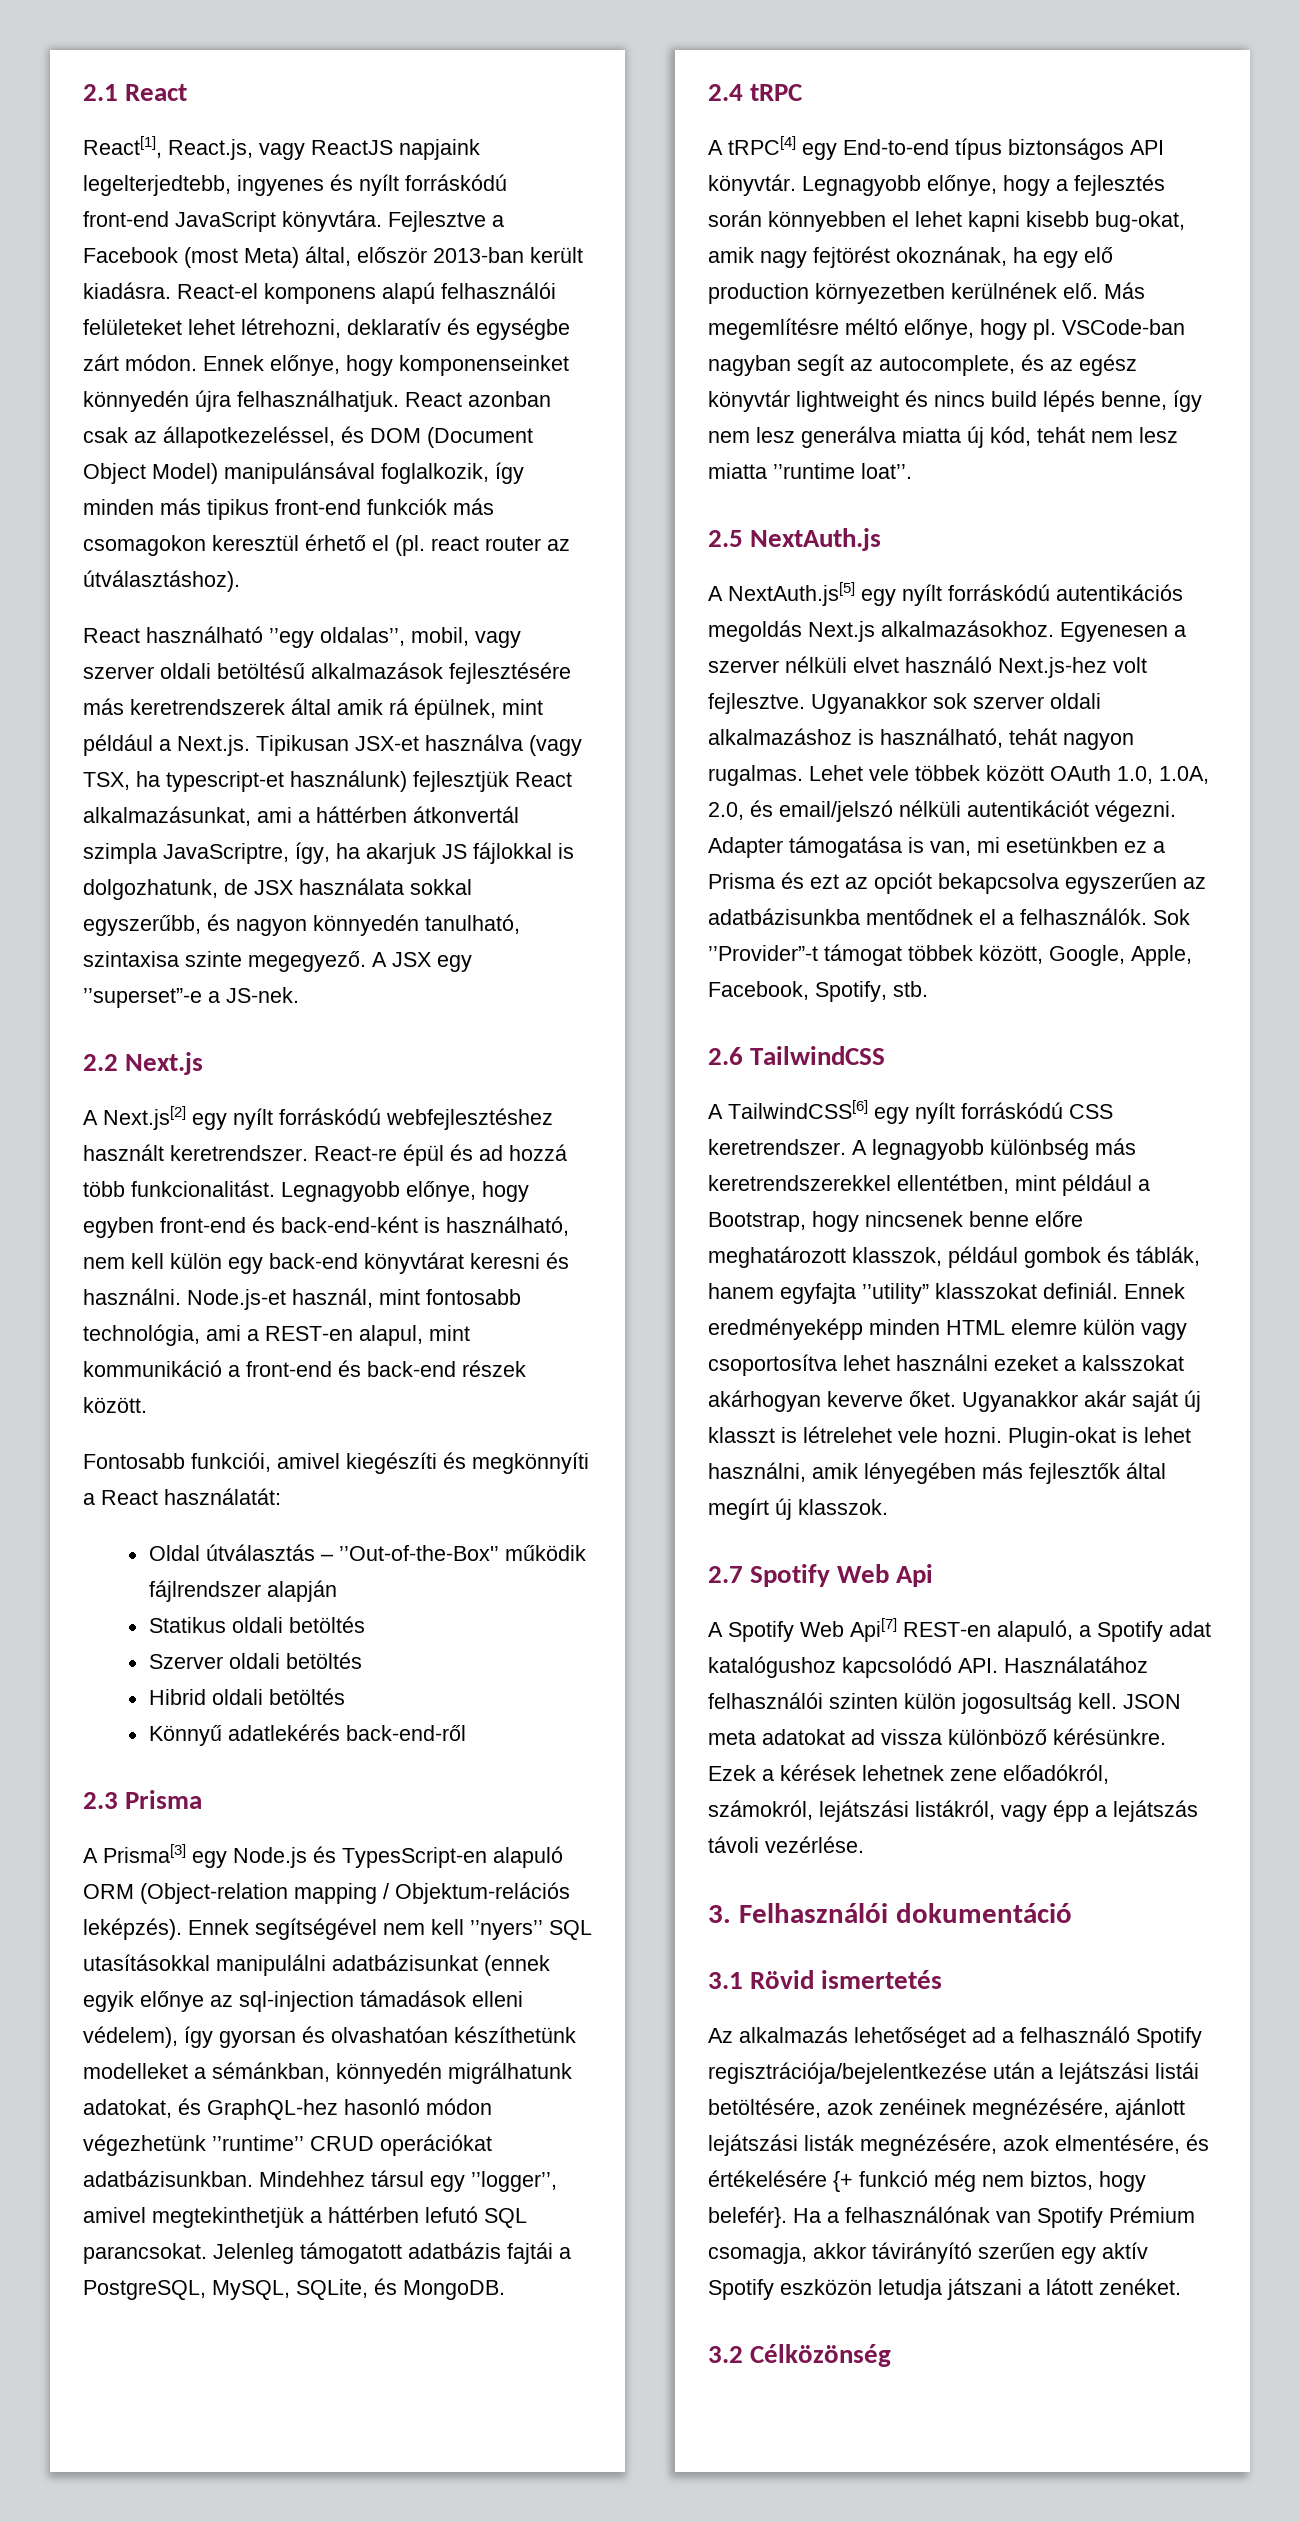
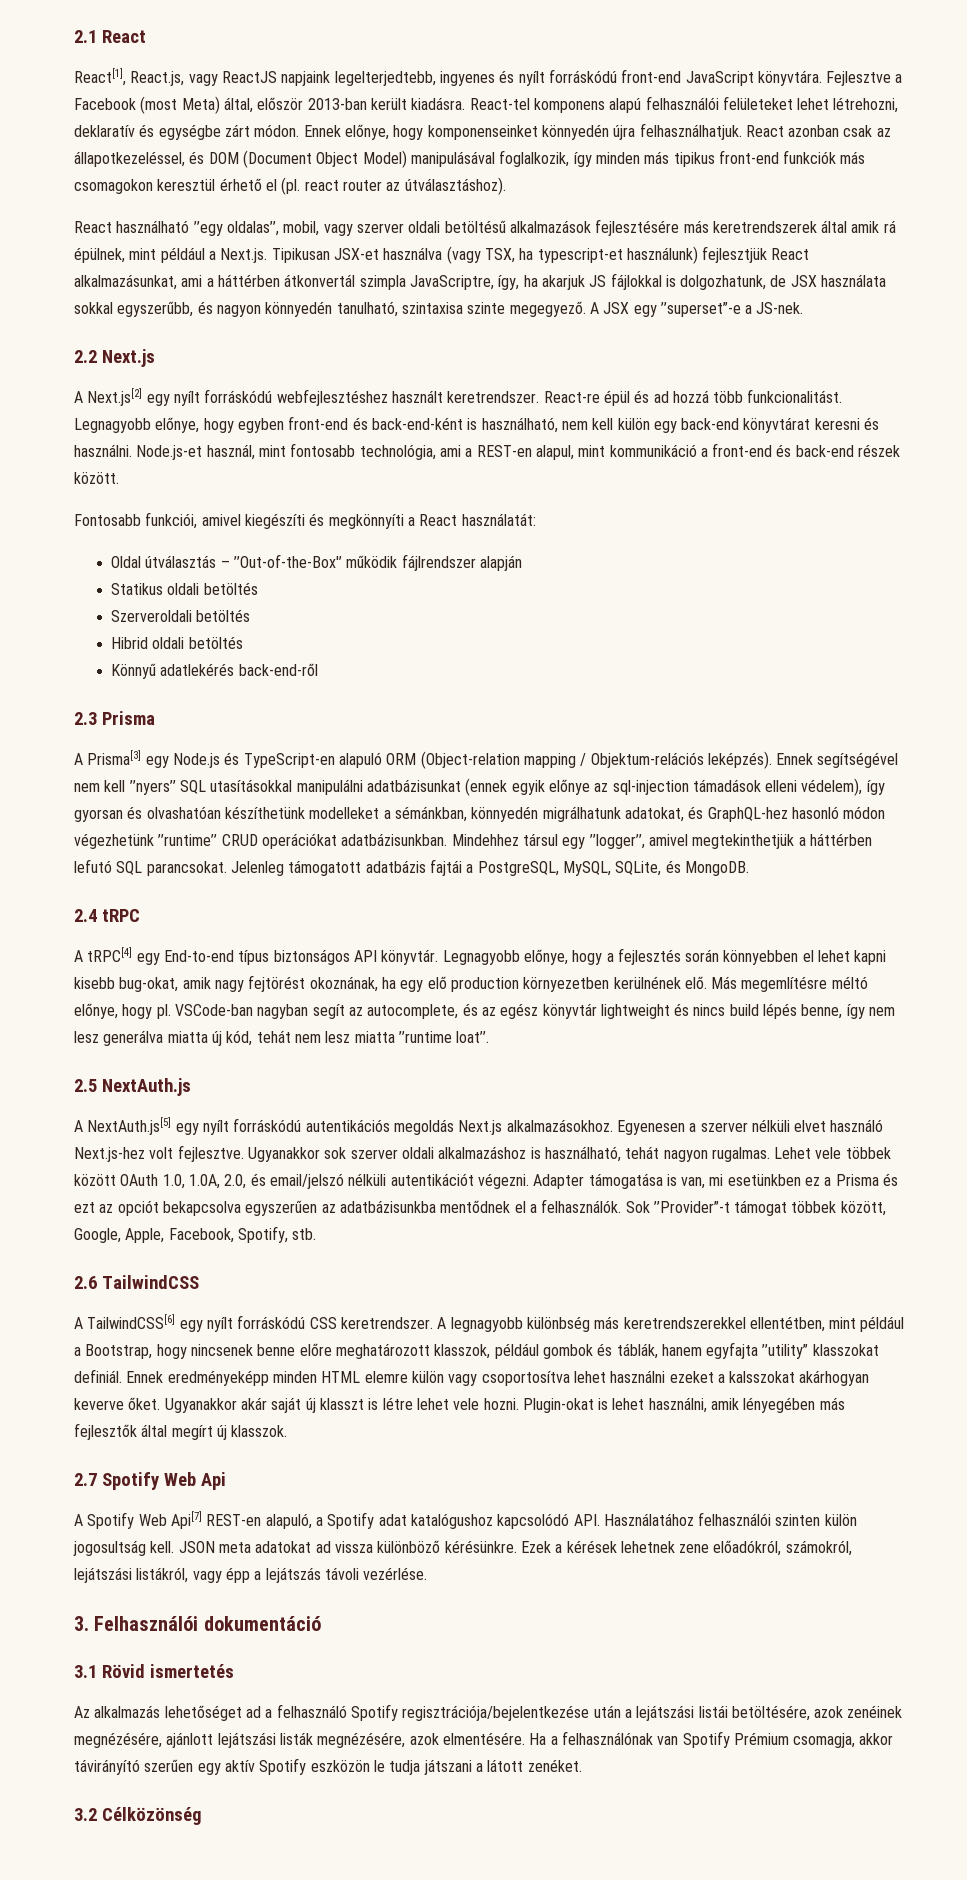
[177,283,258,299] React-el -> [469,98,530,110] React-tel
[224,462,375,484] manipulánsával -> [410,151,495,167] manipulásával
[148,1653,280,1669] Szerver oldali -> [110,610,192,622] Szerveroldali
[342,1847,487,1868] TypesScript-en -> [243,753,335,768] TypeScript-en
[803,1426,892,1443] létrelehet -> [382,1397,449,1410] létre lehet
[1055,2134,1209,2154] [708,2170,1146,2192] [708,2206,787,2228] elmentésére, és értékelésére {+ funkció még nem biztos, hogy belefér}. -> [442,1732,525,1745] elmentésére.
[878,2279,942,2300] letudja -> [373,1760,421,1775] le tudja

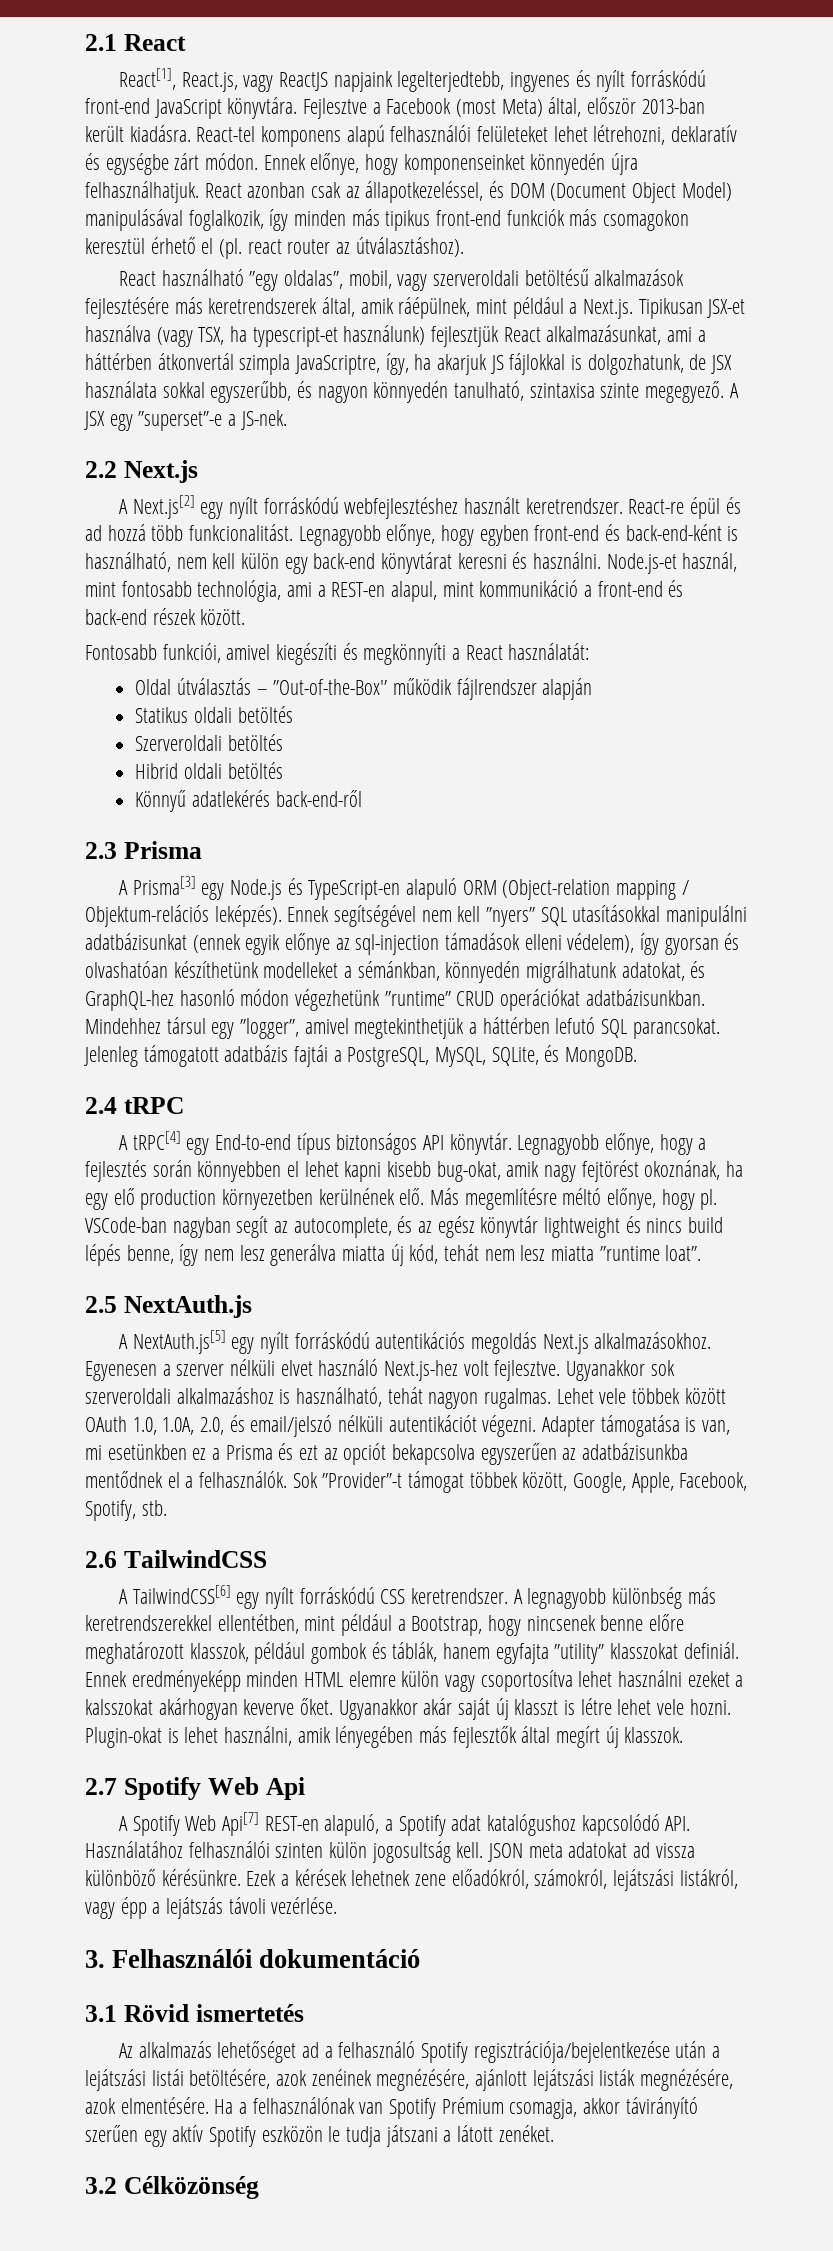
[356,221,441,233] szerver oldali -> [433,270,520,286] szerveroldali
[821,220,896,233] [74,247,125,263] által amik rá épülnek, -> [322,297,471,319] által, amik ráépülnek,
[350,1147,434,1159] szerver oldali -> [85,1388,171,1404] szerveroldali

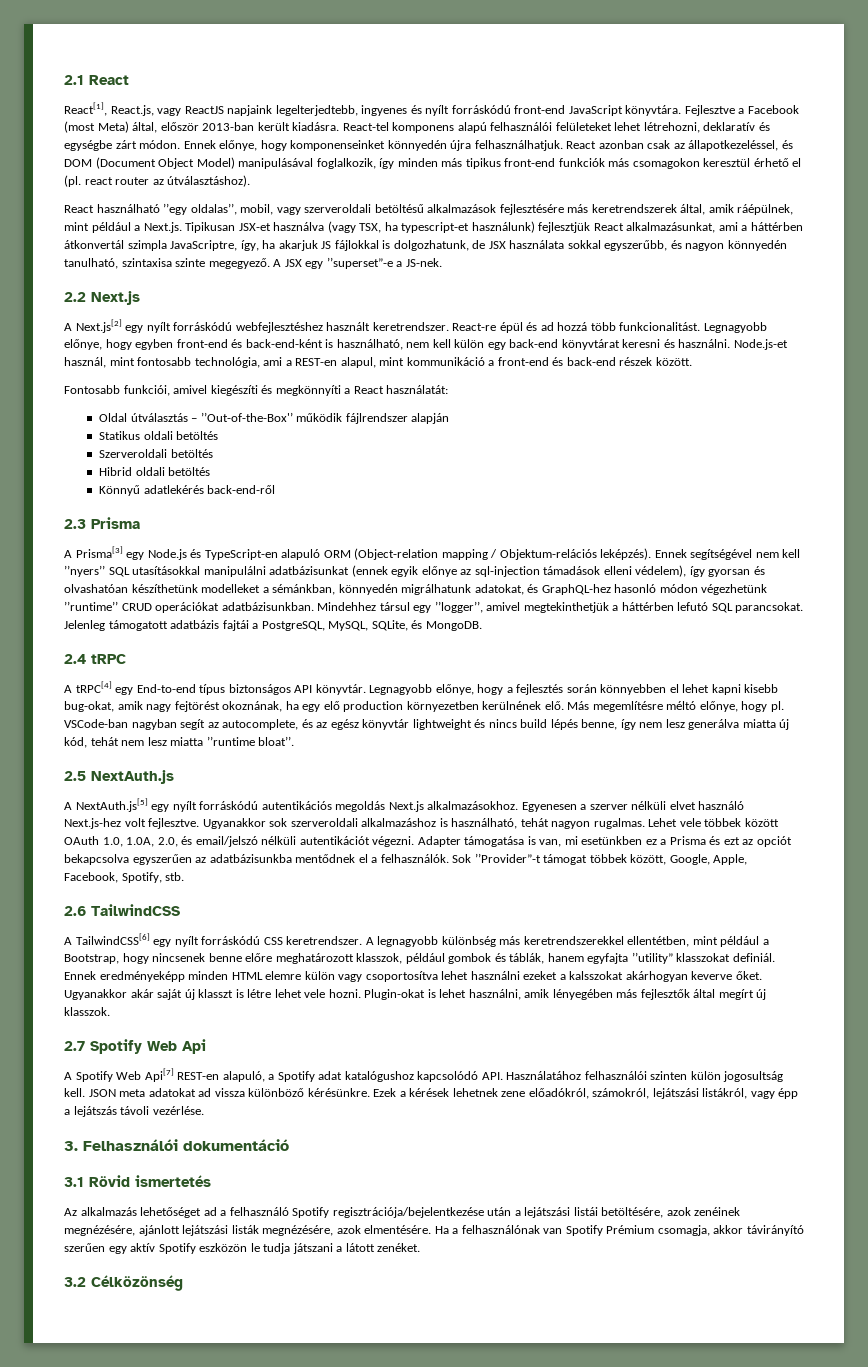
[665,1245,702,1261] loat’’. -> [258,736,295,746] bloat’’.

